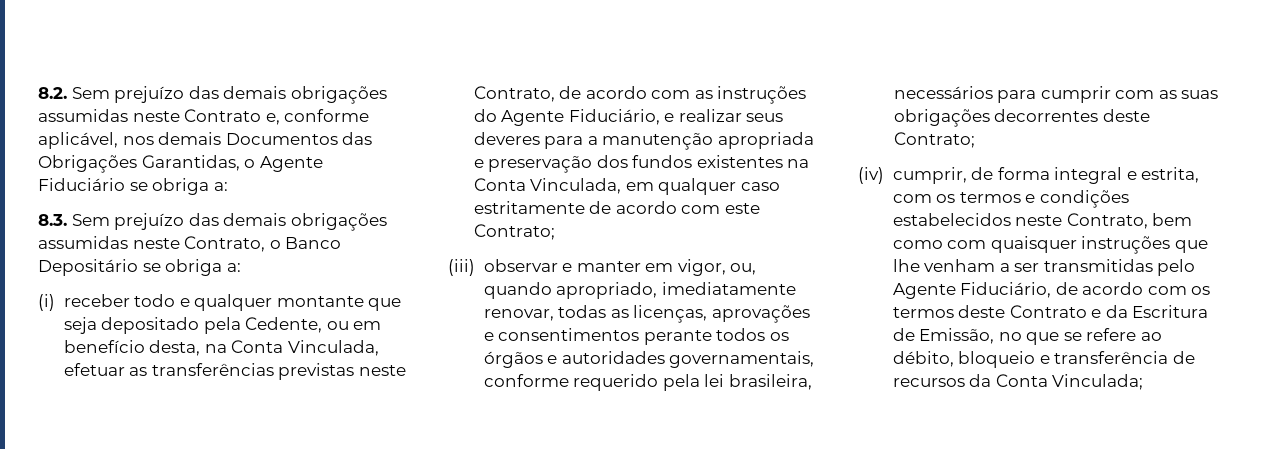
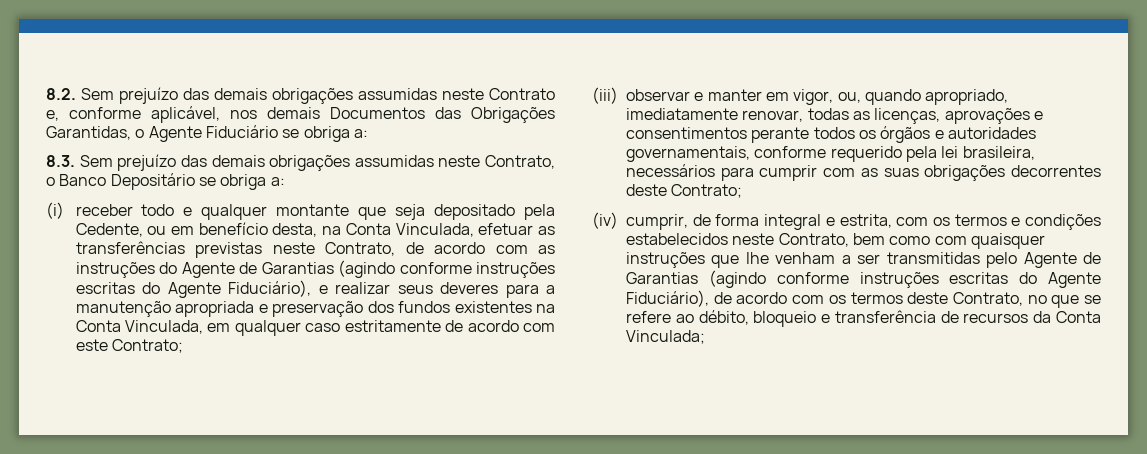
[568,109,660,125] Fiduciário, -> [239,260,555,278] [75,280,312,298] de Garantias (agindo conforme instruções escritas do Agente Fiduciário),
[960,282,1052,298] Fiduciário, -> [1083,252,1101,264] [626,270,1101,288] [626,290,709,307] de Garantias (agindo conforme instruções escritas do Agente Fiduciário),
[1009,305,1209,318] [892,328,995,344] Contrato e da Escritura de Emissão, -> [952,292,1023,306] Contrato,

